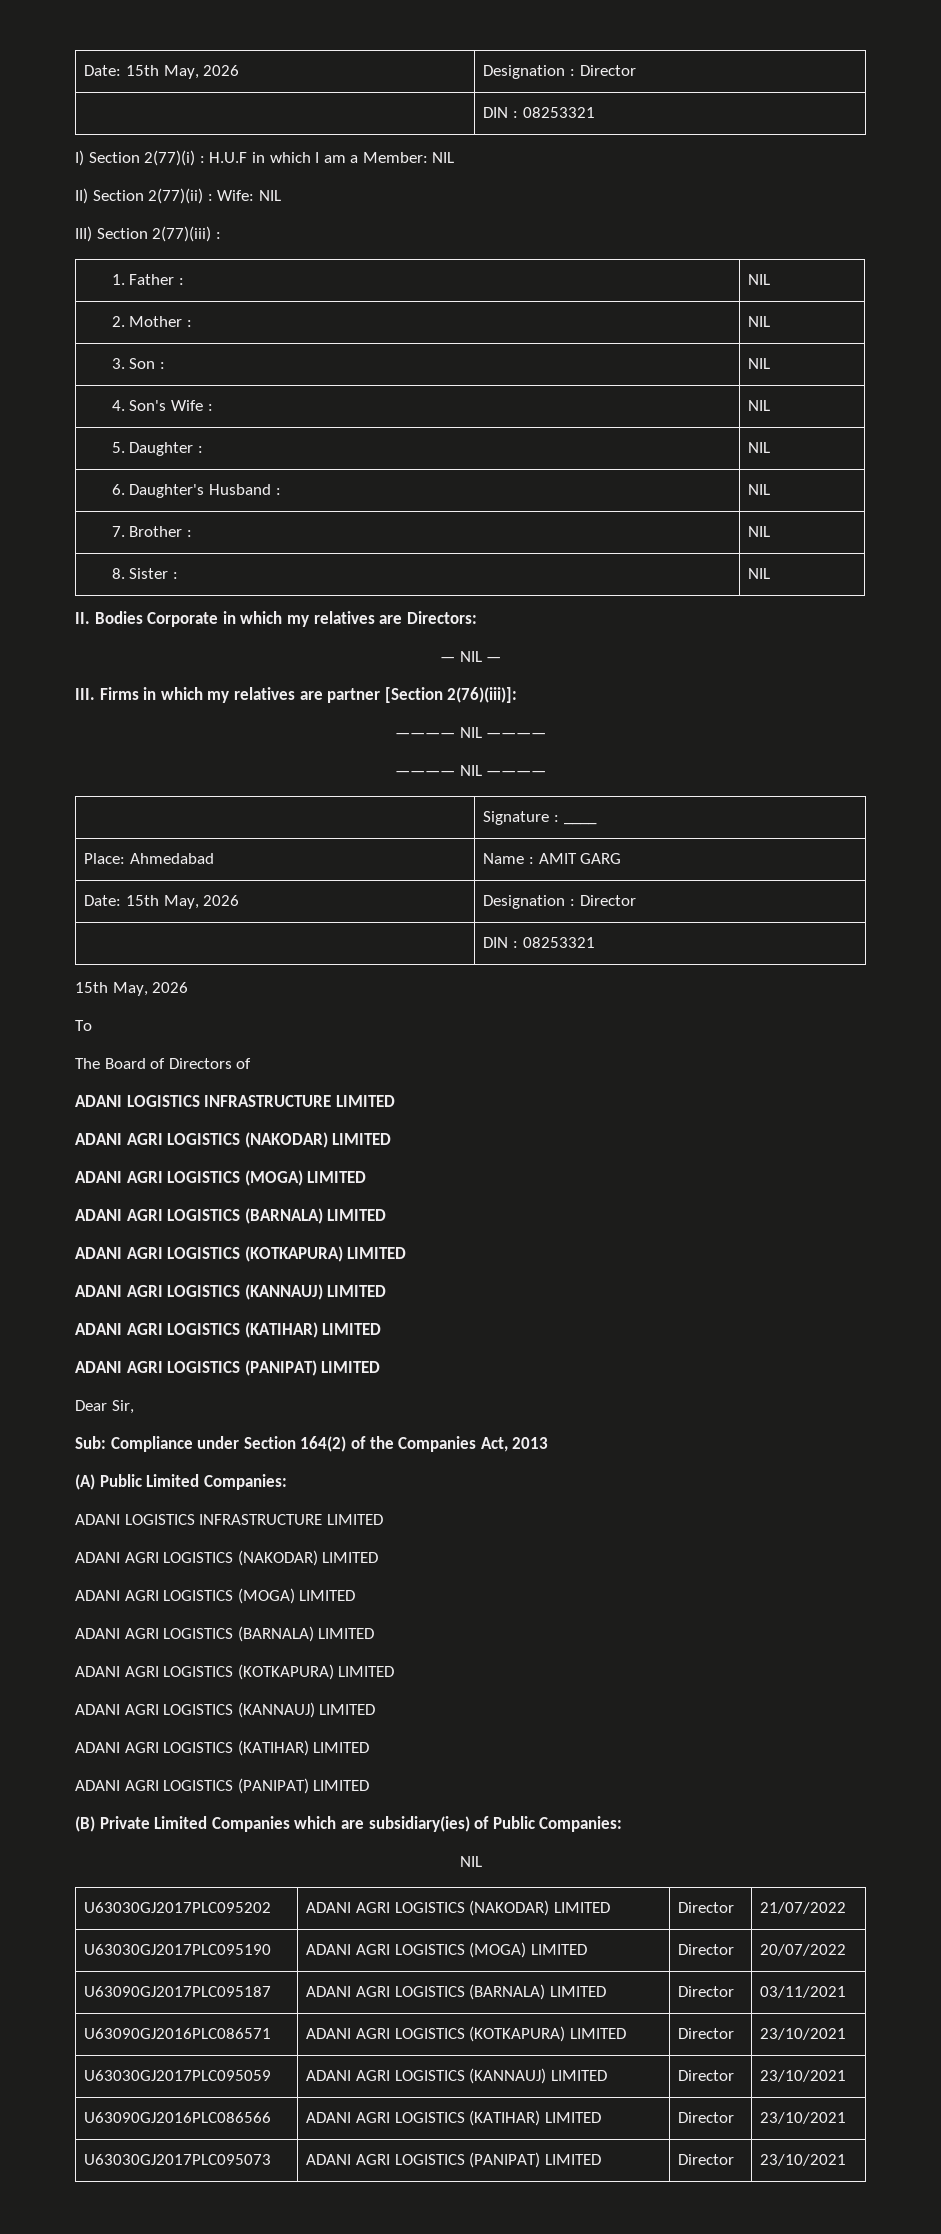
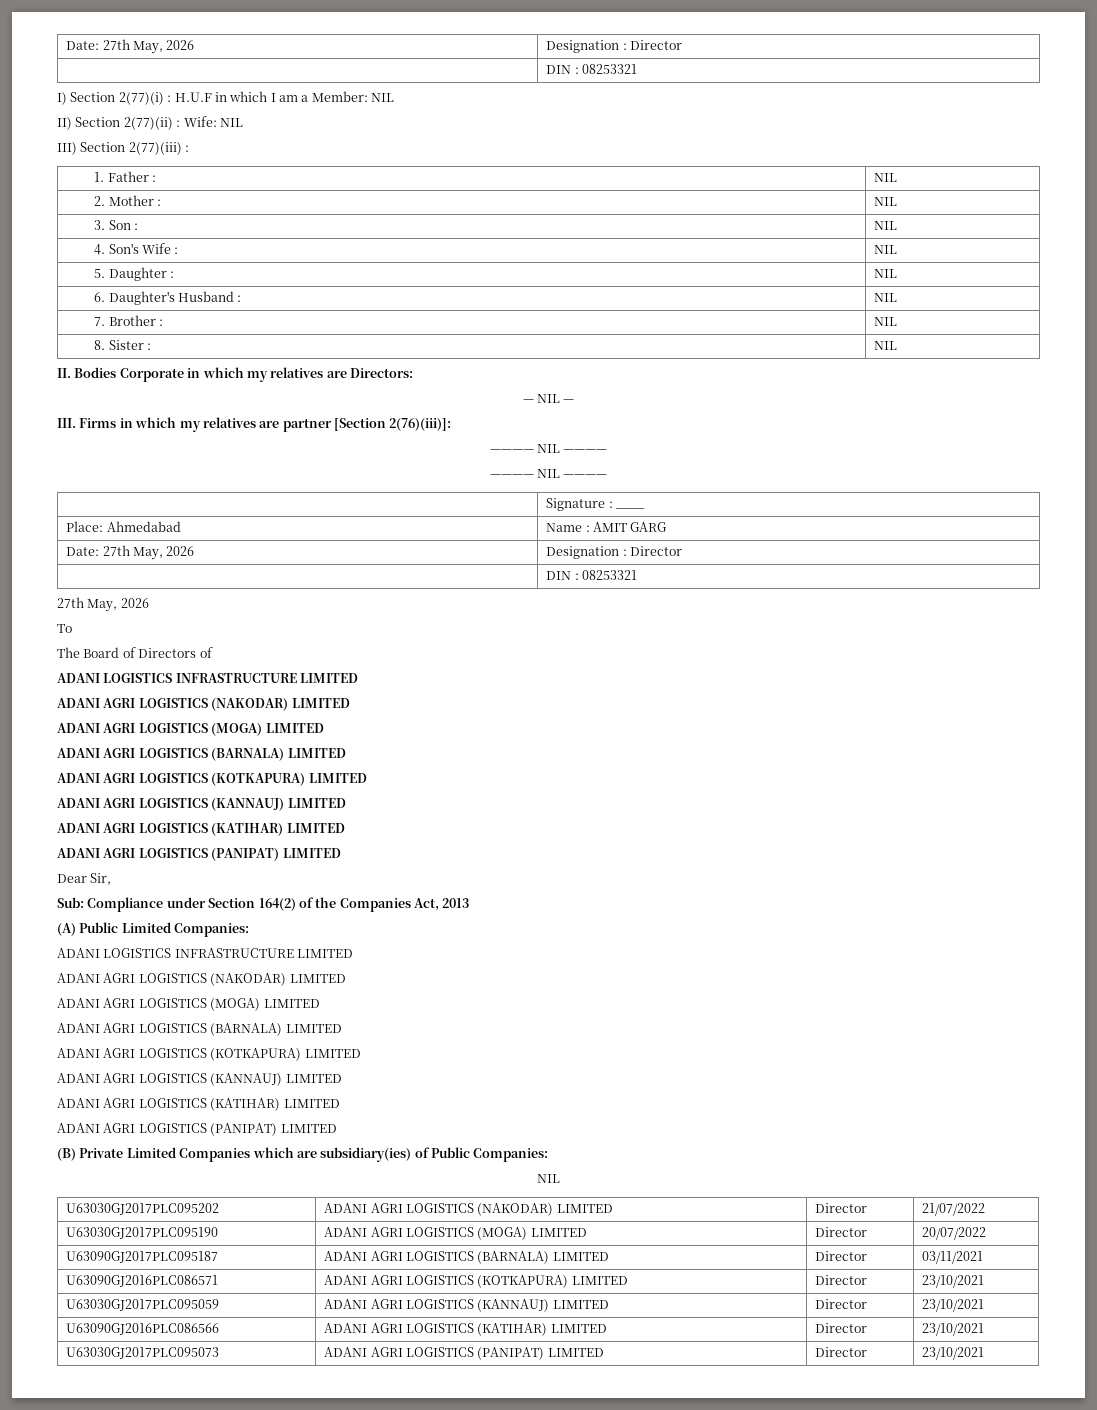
[84,65,159,76] Date: 15th -> [66,39,130,50] Date: 27th
[125,895,240,909] [483,895,636,909] [483,937,595,948] [75,982,108,993] 15th May, 2026 | Designation : Director // | DIN : 08253321 // 15th -> [102,545,195,560] [546,546,682,559] [546,570,637,580] [57,597,84,608] 27th May, 2026 | Designation : Director // | DIN : 08253321 // 27th

